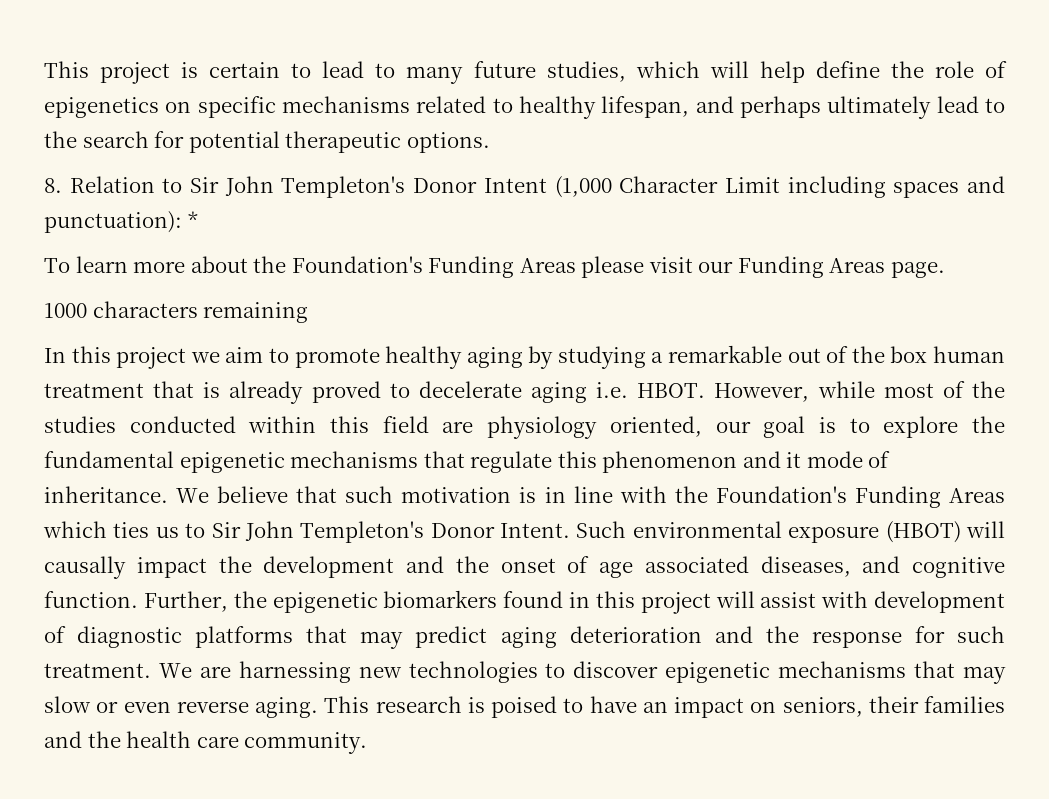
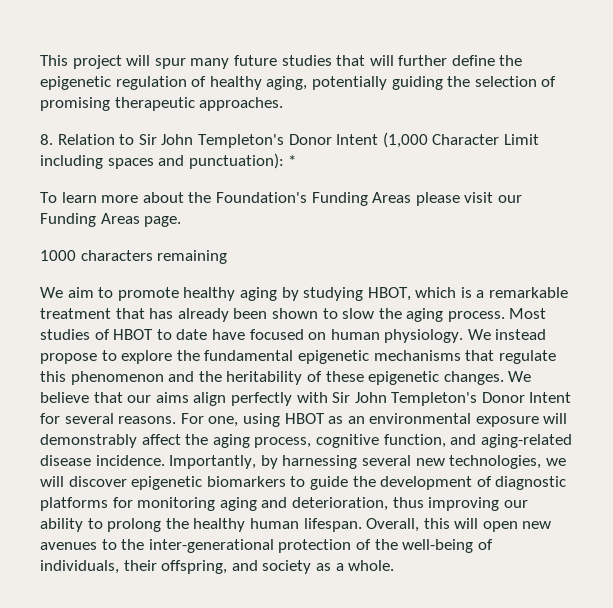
[181,61,1007,84] [44,96,1006,119] [44,131,490,153] is certain to lead to many future studies, which will help define the role of epigenetics on specific mechanisms related to healthy lifespan, and perhaps ultimately lead to the search for potential therapeutic options. -> [126,55,523,69] [40,76,557,90] [40,97,284,111] will spur many future studies that will further define the epigenetic regulation of healthy aging, potentially guiding the selection of promising therapeutic approaches.
[44,346,220,369] In this project we -> [40,287,63,298] We
[651,345,1006,363] [44,381,1005,404] [44,416,836,439] a remarkable out of the box human treatment that is already proved to decelerate aging i.e. HBOT. However, while most of the studies conducted within this field are physiology oriented, our goal is -> [367,287,569,301] [40,308,547,322] [40,329,547,343] [40,353,97,364] HBOT, which is a remarkable treatment that has already been shown to slow the aging process. Most studies of HBOT to date have focused on human physiology. We instead propose
[786,451,891,468] [44,486,1006,508] [43,521,1005,543] [44,556,1005,579] [44,590,1006,614] [44,626,1006,649] [44,661,1006,684] [44,696,1005,718] [44,731,368,754] it mode of inheritance. We believe that such motivation is in line with the Foundation's Funding Areas which ties us to Sir John Templeton's Donor Intent. Such environmental exposure (HBOT) will causally impact the development and the onset of age associated diseases, and cognitive function. Further, the epigenetic biomarkers found in this project will assist with development of diagnostic platforms that may predict aging deterioration and the response for such treatment. We are harnessing new technologies to discover epigenetic mechanisms that may slow or even reverse aging. This research is poised to have an impact on seniors, their families and the health care community. -> [198,371,532,385] [40,392,572,406] [40,413,568,427] [40,434,572,448] [40,455,566,469] [40,476,567,490] [40,497,528,511] [40,518,552,532] [40,539,493,553] [40,560,395,574] the heritability of these epigenetic changes. We believe that our aims align perfectly with Sir John Templeton's Donor Intent for several reasons. For one, using HBOT as an environmental exposure will demonstrably affect the aging process, cognitive function, and aging-related disease incidence. Importantly, by harnessing several new technologies, we will discover epigenetic biomarkers to guide the development of diagnostic platforms for monitoring aging and deterioration, thus improving our ability to prolong the healthy human lifespan. Overall, this will open new avenues to the inter-generational protection of the well-being of individuals, their offspring, and society as a whole.

